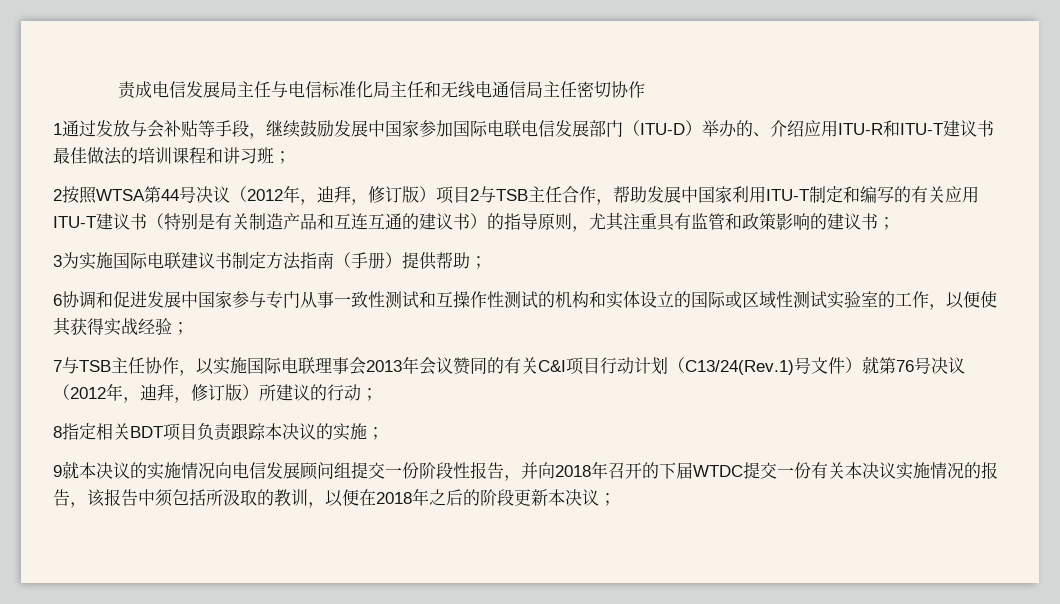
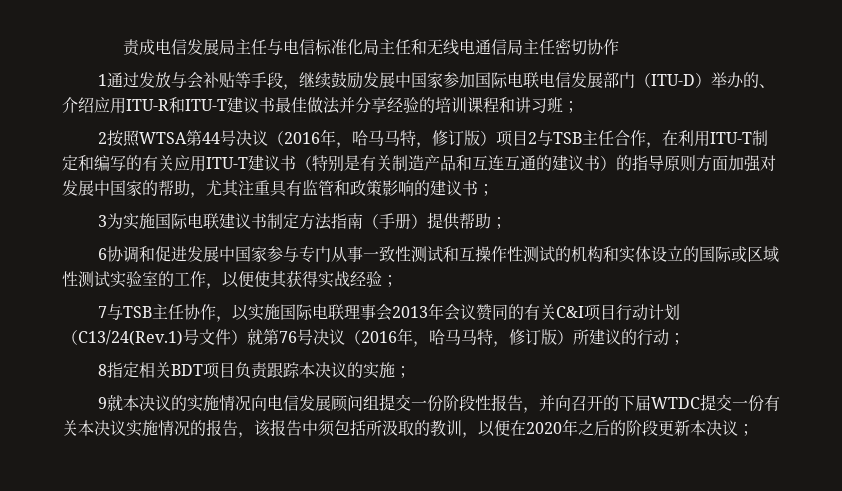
(122, 156) none -> [339,97,419,113] 并分享经验
[247,185,351,205] 2012年，迪拜 -> [283,129,416,148] 2016年，哈马马特
[613,186,732,204] 帮助发展中国家 -> [661,130,678,146] 在
(572, 221) none -> [696,155,776,172] [62,180,190,197] 方面加强对发展中国家的帮助
[70,383,174,403] 2012年，迪拜 -> [361,328,493,347] 2016年，哈马马特
[555,461,608,479] 2018年 -> (571, 403) none
[376,492,412,504] 2018 -> [526,422,562,434] 2020

